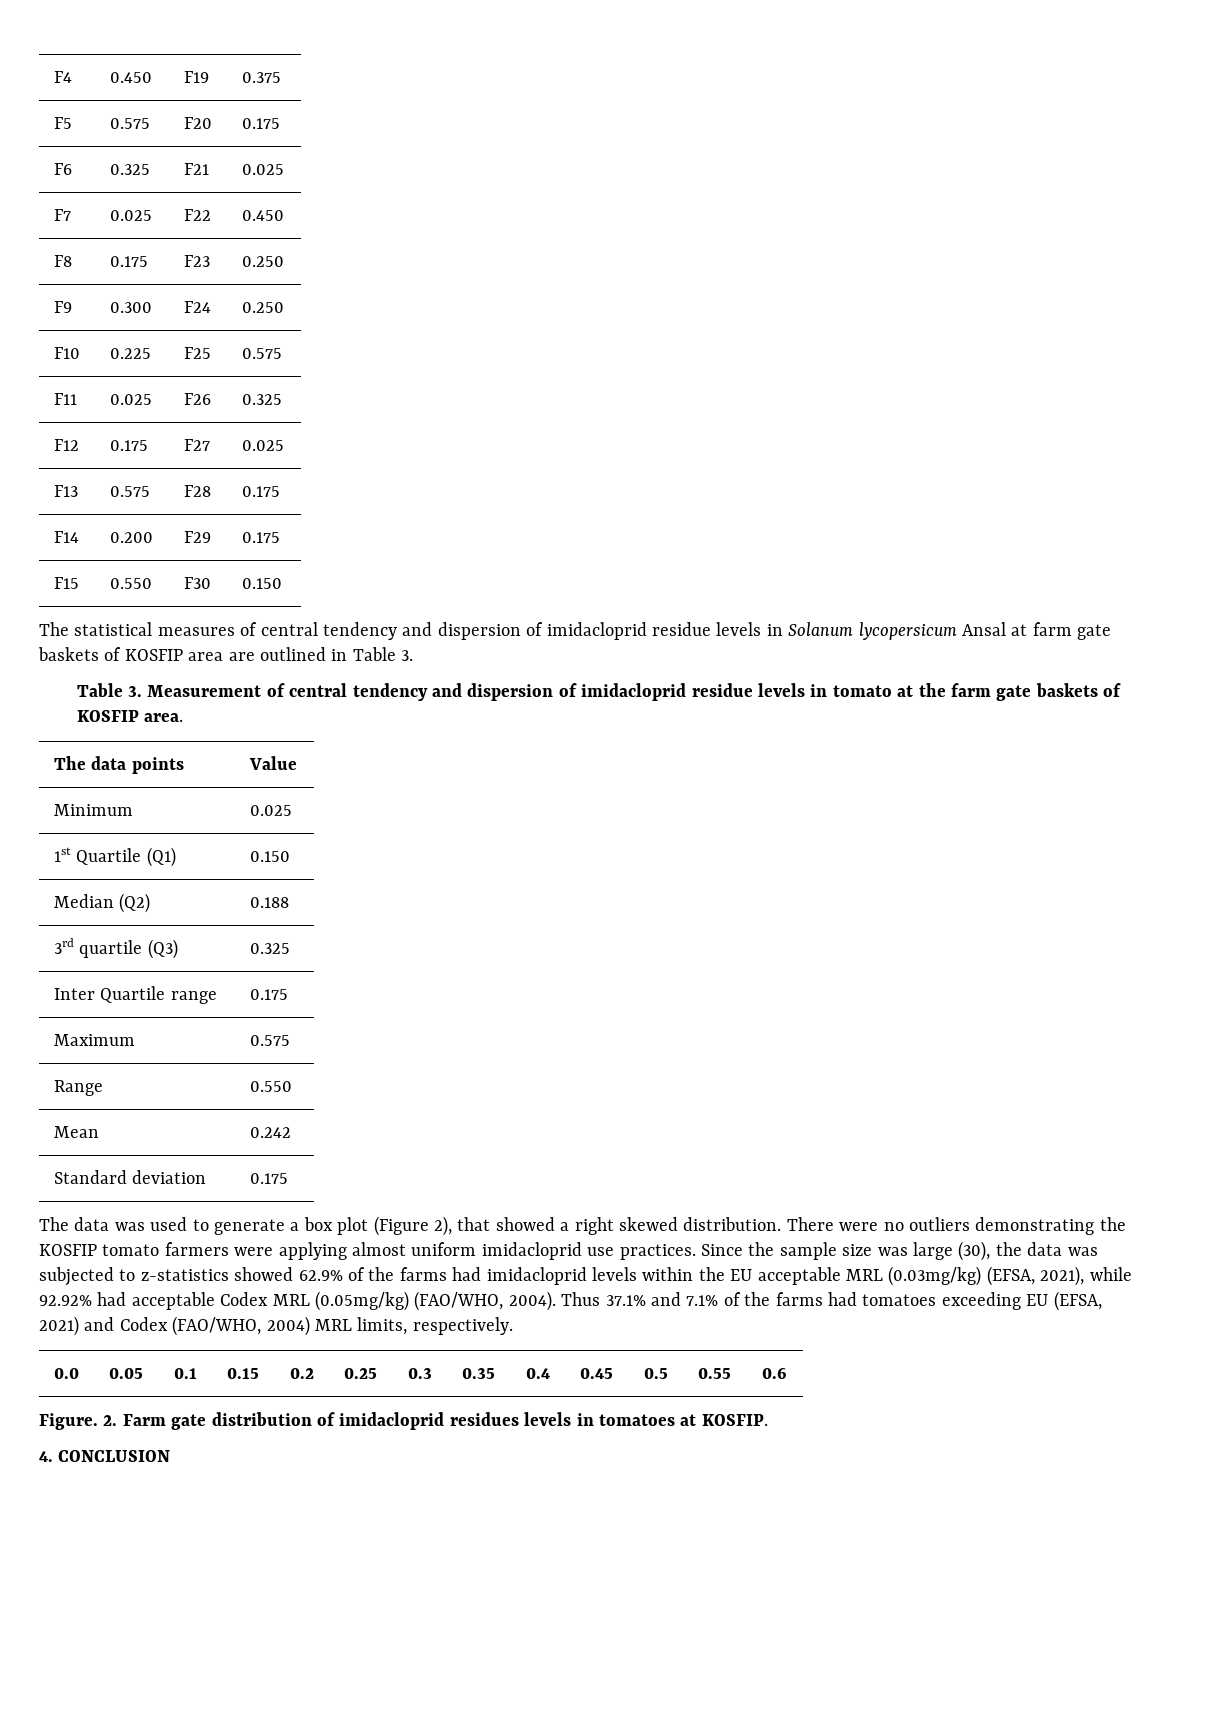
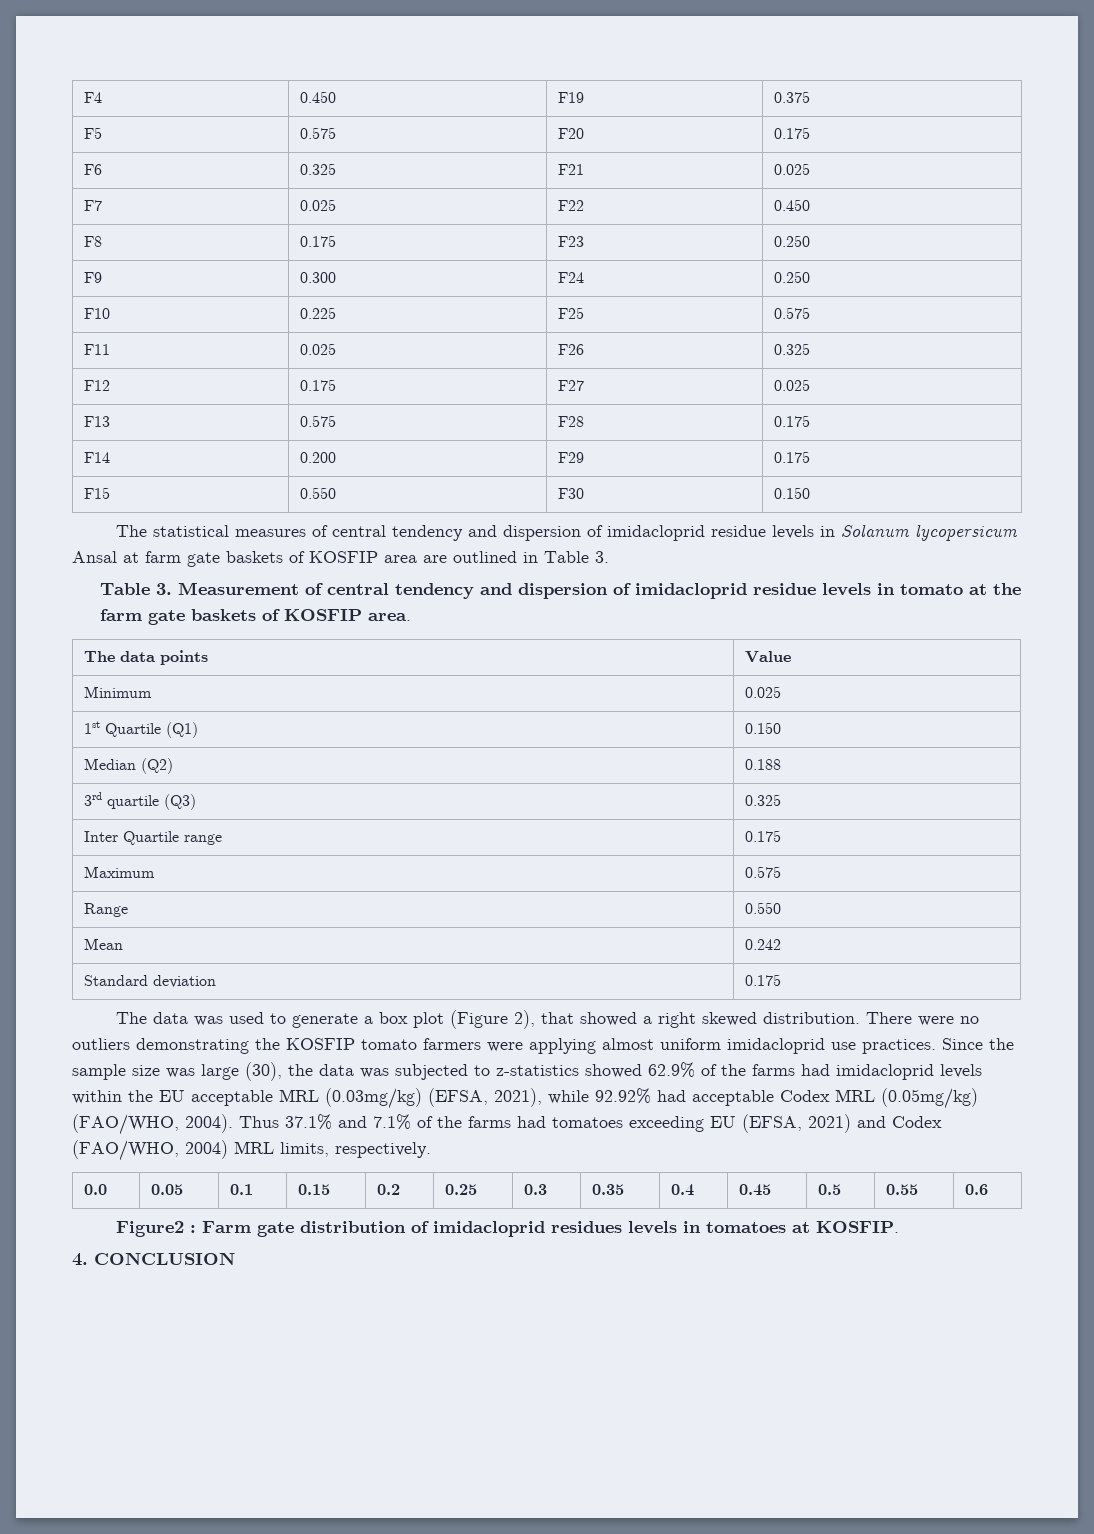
[39,1413,118,1430] Figure. 2. -> [115,1221,196,1237] Figure2 :

